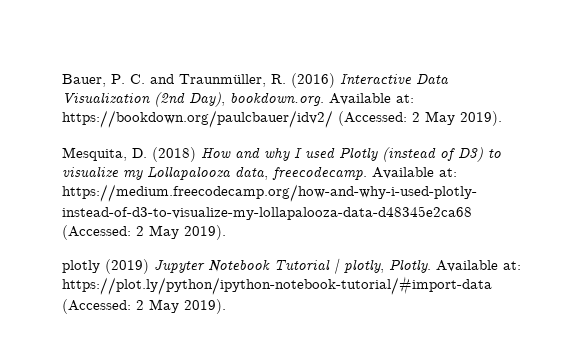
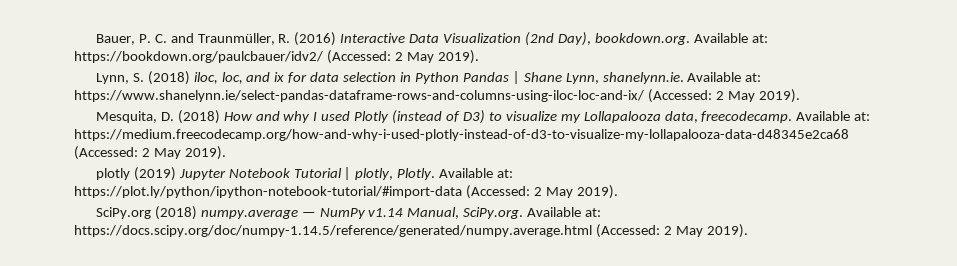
(502, 118) none -> [95,71,762,85] [74,89,800,103] // Lynn, S. (2018) iloc, loc, and ix for data selection in Python Pandas | Shane Lynn, shanelynn.ie. Available at: https://www.shanelynn.ie/select-pandas-dataframe-rows-and-columns-using-iloc-loc-and-ix/ (Accessed: 2 May 2019).
(226, 306) none -> [95,206,602,220] [74,224,748,238] // SciPy.org (2018) numpy.average — NumPy v1.14 Manual, SciPy.org. Available at: https://docs.scipy.org/doc/numpy-1.14.5/reference/generated/numpy.average.html (Accessed: 2 May 2019).

